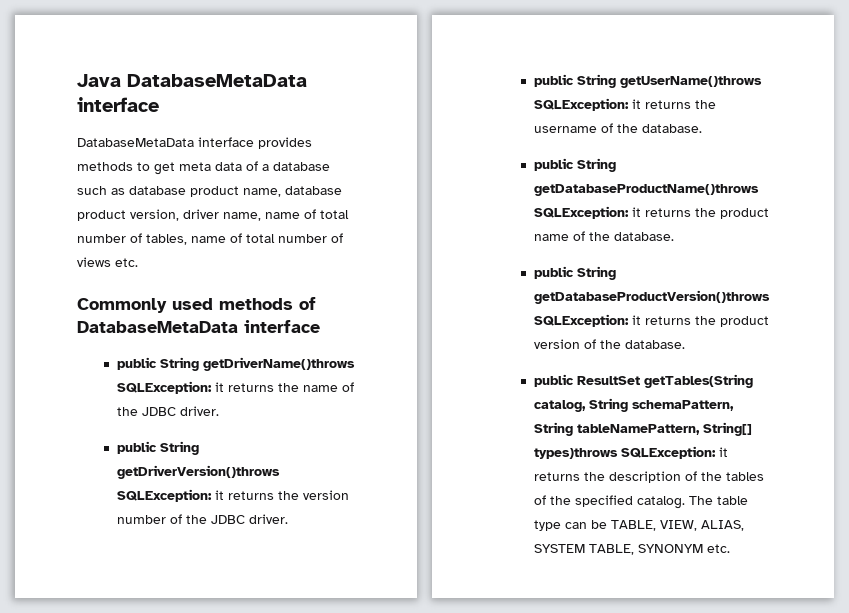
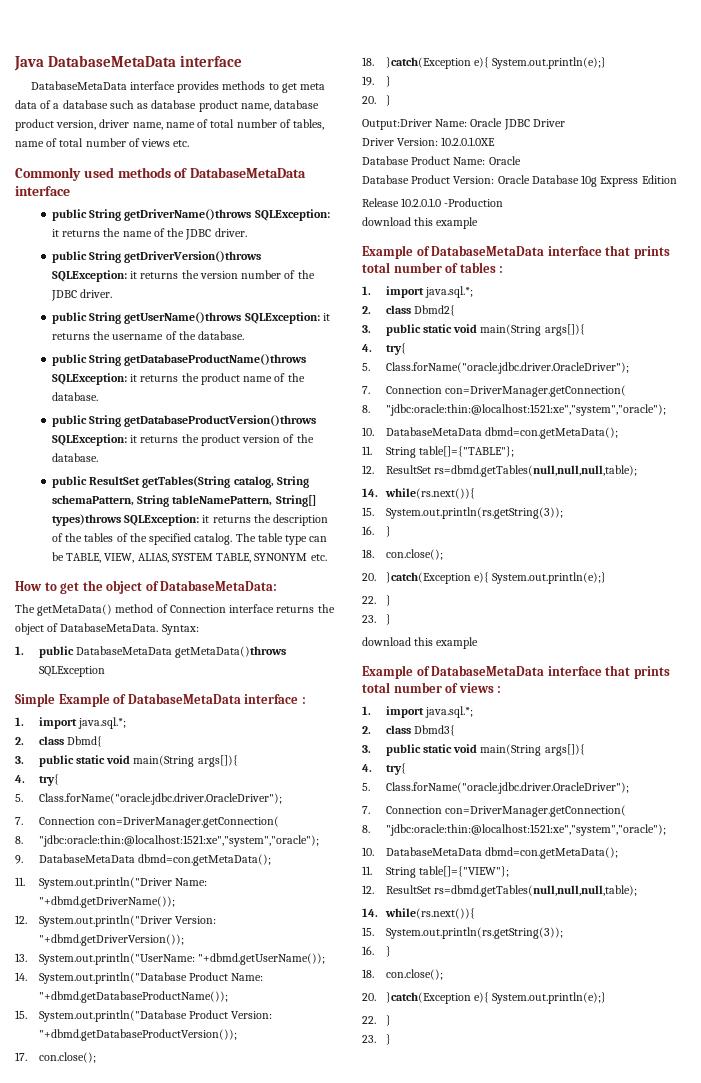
(730, 548) none -> [15,580,278,594] [15,604,335,616] [15,623,199,635] [15,646,287,658] [38,666,105,677] [15,693,306,707] [15,717,126,729] [15,736,102,747] [15,755,238,767] [15,774,59,786] [15,793,282,805] [15,816,279,828] [15,835,319,847] [15,854,271,866] [15,877,207,889] [38,896,175,908] [15,915,216,927] [38,934,184,946] [15,953,325,965] [15,972,264,984] [38,991,228,1003] [15,1010,273,1022] [38,1029,237,1041] [15,1052,96,1063] [362,57,607,69] [362,76,391,87] [362,95,391,106] [362,118,565,130] [362,137,496,146] [362,156,521,165] [362,175,677,187] [362,198,504,207] [362,217,479,229] [362,245,670,259] [362,262,504,273] [362,286,473,298] [362,305,455,316] [362,324,585,336] [362,343,406,355] [362,362,629,374] [362,385,626,397] [362,404,666,416] [362,427,618,439] [362,446,514,458] [362,465,637,477] [362,488,475,499] [362,507,563,519] [362,526,391,537] [362,549,443,560] [362,572,607,584] [362,595,391,606] [362,614,391,625] [362,637,479,649] [362,665,670,679] [362,682,502,693] [362,706,473,718] [362,725,455,736] [362,744,585,756] [362,763,406,775] [362,782,629,794] [362,805,626,817] [362,824,666,836] [362,847,618,859] [362,866,509,878] [362,885,637,897] [362,908,475,919] [362,927,563,939] [362,946,391,957] [362,969,443,980] [362,992,607,1004] [362,1015,391,1026] [362,1034,391,1045] // How to get the object of DatabaseMetaData: // The getMetaData() method of Connection interface returns the object of DatabaseMetaData. Syntax: // 1. public DatabaseMetaData getMetaData()throws SQLException // Simple Example of DatabaseMetaData interface : // 1. import java.sql.*; // 2. class Dbmd{ // 3. public static void main(String args[]){ // 4. try{ // 5. Class.forName("oracle.jdbc.driver.OracleDriver"); // 7. Connection con=DriverManager.getConnection( // 8. "jdbc:oracle:thin:@localhost:1521:xe","system","oracle"); // 9. DatabaseMetaData dbmd=con.getMetaData(); // 11. System.out.println("Driver Name: "+dbmd.getDriverName()); // 12. System.out.println("Driver Version: "+dbmd.getDriverVersion()); // 13. System.out.println("UserName: "+dbmd.getUserName()); // 14. System.out.println("Database Product Name: "+dbmd.getDatabaseProductName()); // 15. System.out.println("Database Product Version: "+dbmd.getDatabaseProductVersion()); // 17. con.close(); // 18. }catch(Exception e){ System.out.println(e);} // 19. } // 20. } // Output:Driver Name: Oracle JDBC Driver // Driver Version: 10.2.0.1.0XE // Database Product Name: Oracle // Database Product Version: Oracle Database 10g Express Edition // Release 10.2.0.1.0 -Production // download this example // Example of DatabaseMetaData interface that prints total number of tables : // 1. import java.sql.*; // 2. class Dbmd2{ // 3. public static void main(String args[]){ // 4. try{ // 5. Class.forName("oracle.jdbc.driver.OracleDriver"); // 7. Connection con=DriverManager.getConnection( // 8. "jdbc:oracle:thin:@localhost:1521:xe","system","oracle"); // 10. DatabaseMetaData dbmd=con.getMetaData(); // 11. String table[]={"TABLE"}; // 12. ResultSet rs=dbmd.getTables(null,null,null,table); // 14. while(rs.next()){ // 15. System.out.println(rs.getString(3)); // 16. } // 18. con.close(); // 20. }catch(Exception e){ System.out.println(e);} // 22. } // 23. } // download this example // Example of DatabaseMetaData interface that prints total number of views : // 1. import java.sql.*; // 2. class Dbmd3{ // 3. public static void main(String args[]){ // 4. try{ // 5. Class.forName("oracle.jdbc.driver.OracleDriver"); // 7. Connection con=DriverManager.getConnection( // 8. "jdbc:oracle:thin:@localhost:1521:xe","system","oracle"); // 10. DatabaseMetaData dbmd=con.getMetaData(); // 11. String table[]={"VIEW"}; // 12. ResultSet rs=dbmd.getTables(null,null,null,table); // 14. while(rs.next()){ // 15. System.out.println(rs.getString(3)); // 16. } // 18. con.close(); // 20. }catch(Exception e){ System.out.println(e);} // 22. } // 23. }

